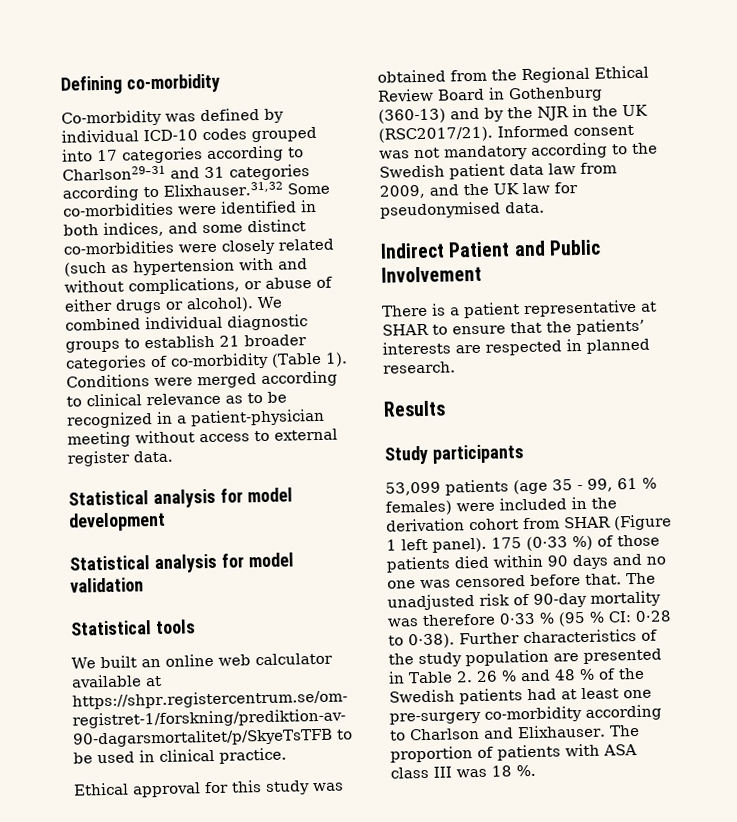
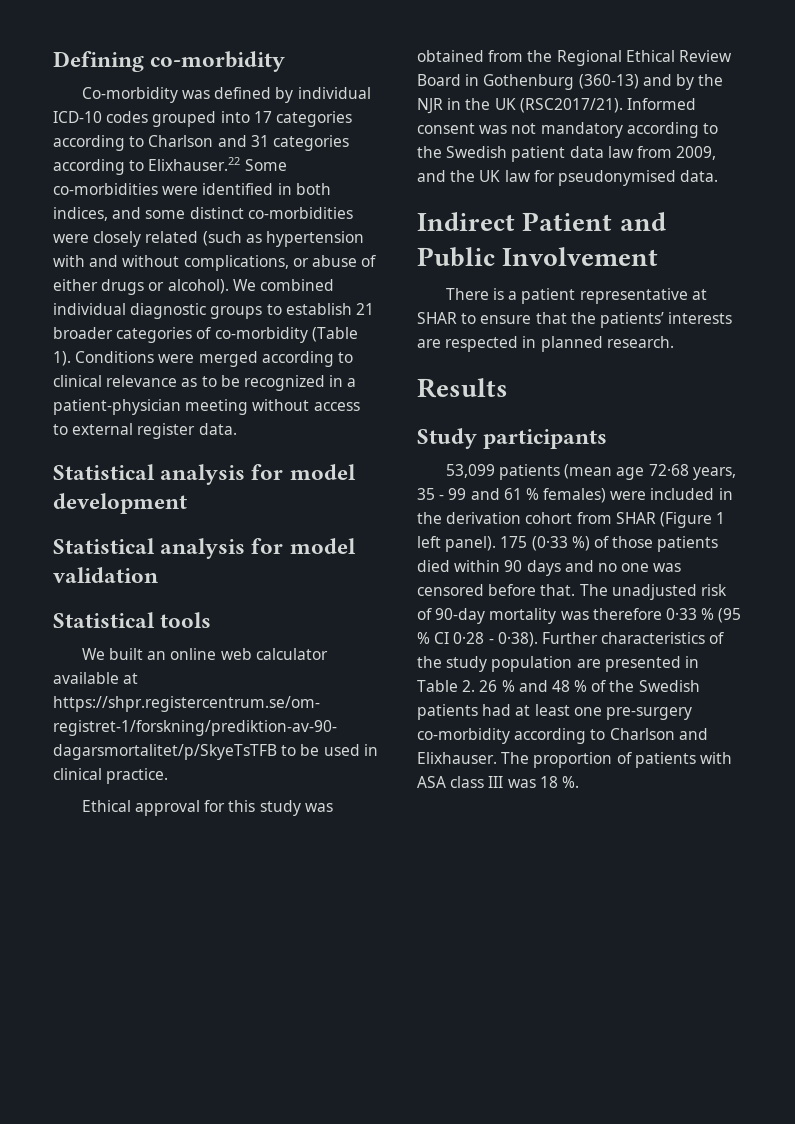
[62,165,166,181] Charlson29–31 -> [148,135,214,147] Charlson
[163,181,283,197] Elixhauser.31,32 -> [148,157,241,171] Elixhauser.22
[513,478,613,495] (age 35 - 99, -> [564,464,736,480] [417,488,500,500] (mean age 72·68 years, 35 - 99 and
[608,610,672,623] [388,635,404,646] CI: 0·28 to -> [434,632,494,644] CI 0·28 -

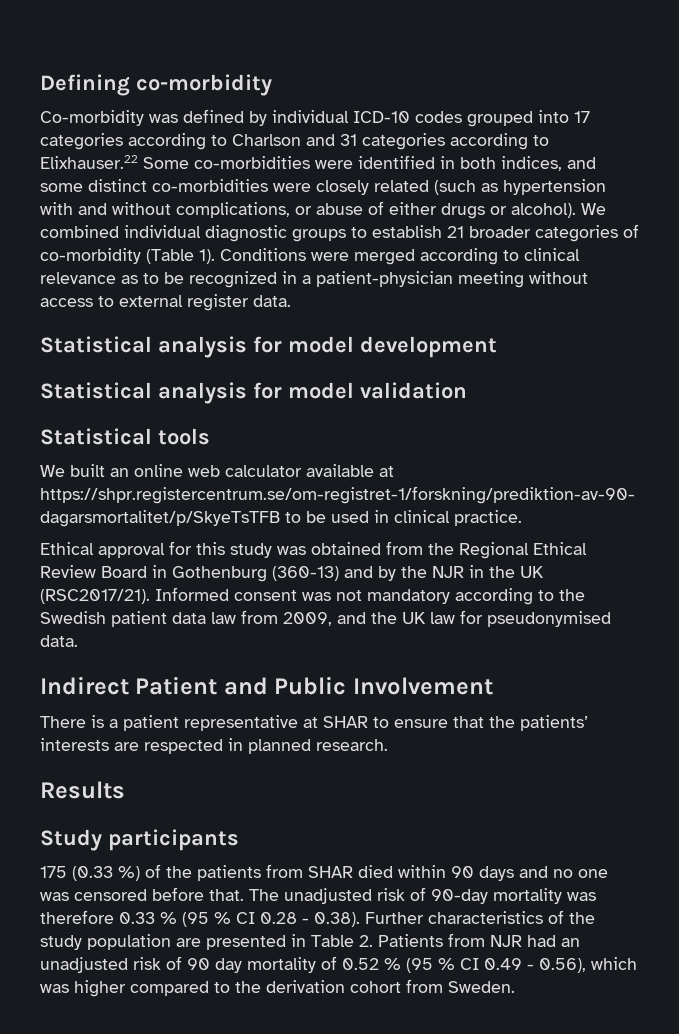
[445,464,736,480] [417,488,733,503] [417,512,726,528] [417,536,719,552] 53,099 patients (mean age 72·68 years, 35 - 99 and 61 % females) were included in the derivation cohort from SHAR (Figure 1 left panel). 175 (0·33 %) of those patients -> [40,864,353,881] 175 (0.33 %) of the patients from SHAR
[665,608,742,623] [417,632,538,647] 0·33 % (95 % CI 0·28 - 0·38). -> [119,912,360,927] 0.33 % (95 % CI 0.28 - 0.38).
[479,680,700,692] [417,704,692,720] [417,728,708,744] [417,752,732,768] [417,776,579,788] 26 % and 48 % of the Swedish patients had at least one pre-surgery co-morbidity according to Charlson and Elixhauser. The proportion of patients with ASA class III was 18 %. -> [378,933,580,947] [40,956,637,973] [40,979,515,997] Patients from NJR had an unadjusted risk of 90 day mortality of 0.52 % (95 % CI 0.49 - 0.56), which was higher compared to the derivation cohort from Sweden.

